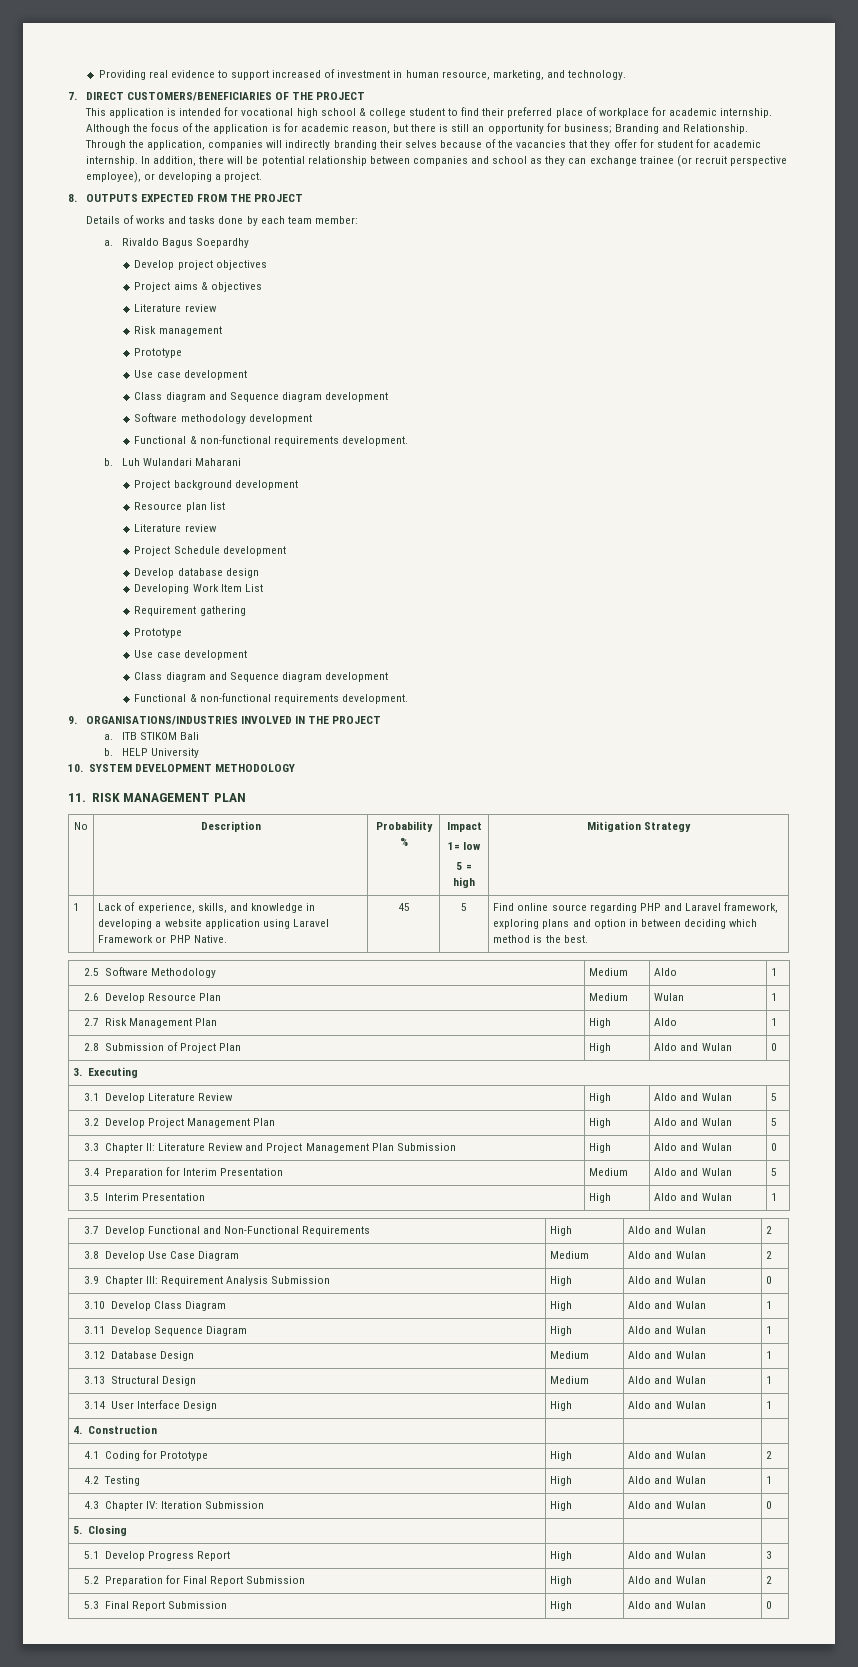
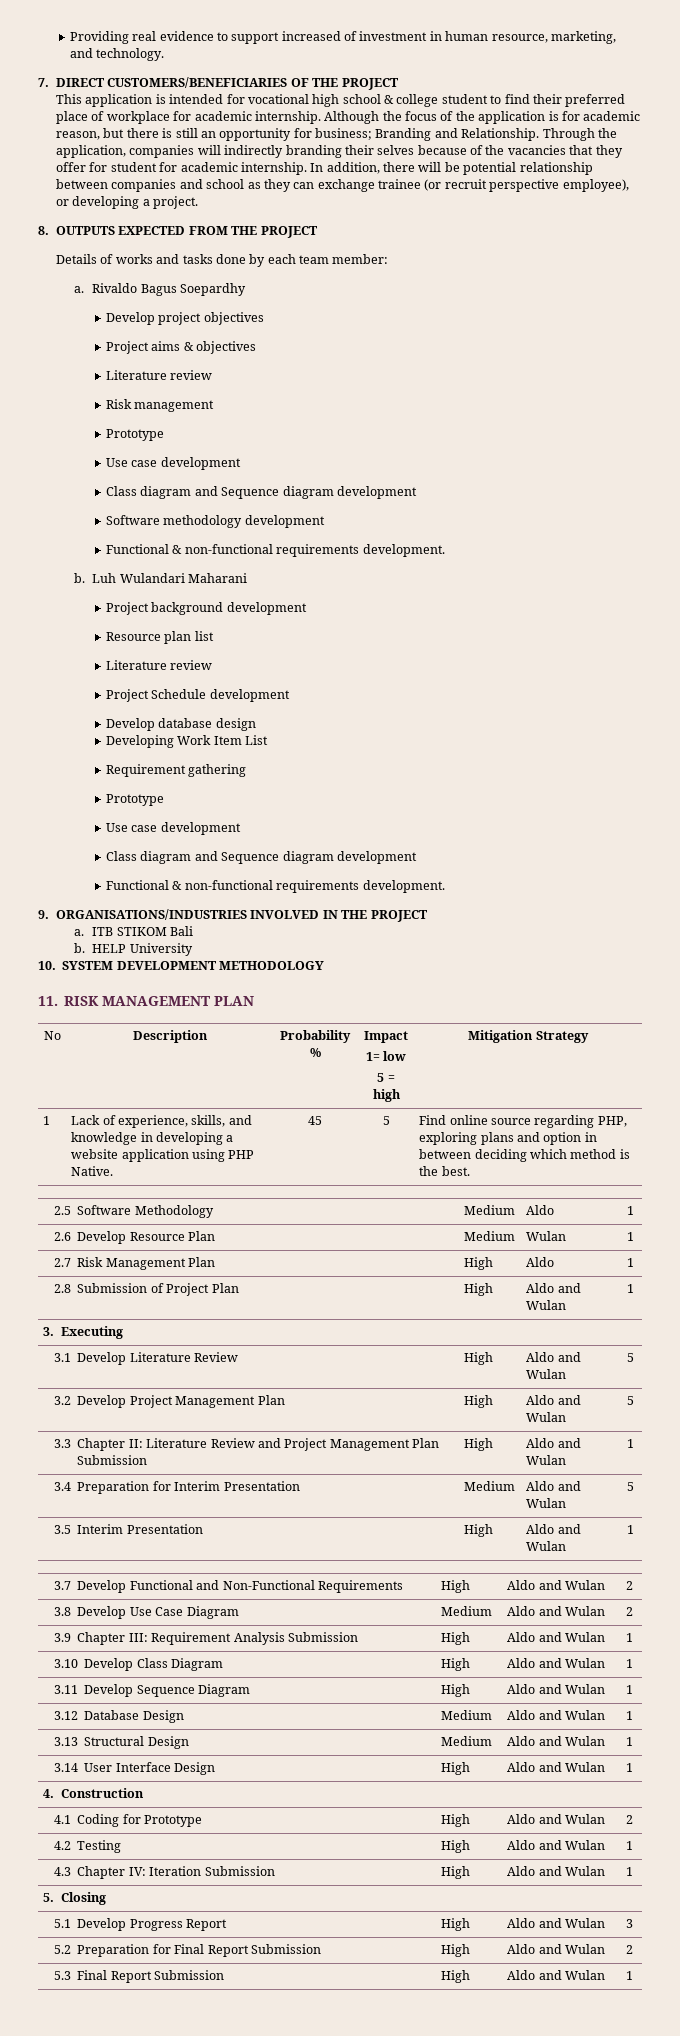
[292,919,329,927] [98,935,167,943] Laravel Framework or -> (226, 1155) none
[639,902,779,913] PHP and Laravel framework, -> [597,1116,627,1127] PHP,
[771,1043,778,1051] 0 -> [627,1284,635,1293] 1
[771,1143,778,1151] 0 -> [627,1439,635,1448] 1
[766,1276,773,1284] 0 -> [626,1633,634,1642] 1
[766,1501,773,1509] 0 -> [626,1867,634,1876] 1
[766,1601,773,1609] 0 -> [626,1971,634,1980] 1

